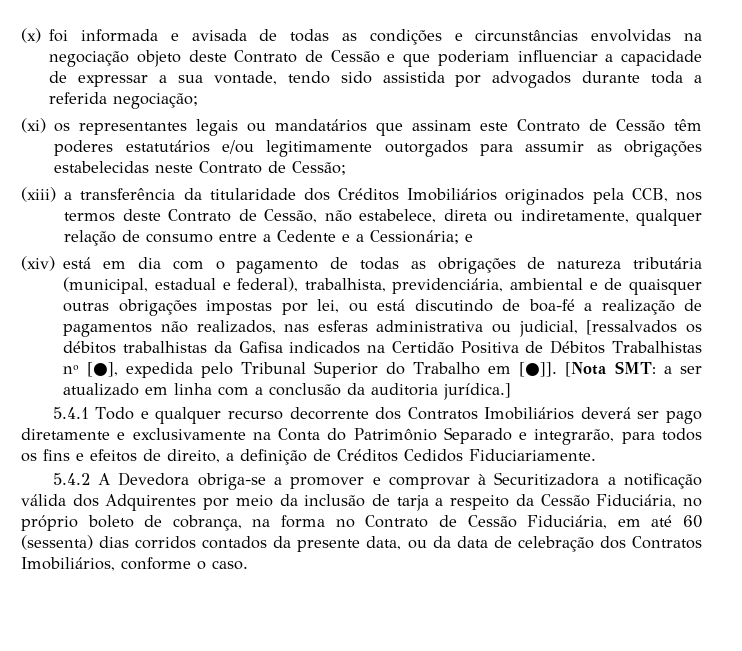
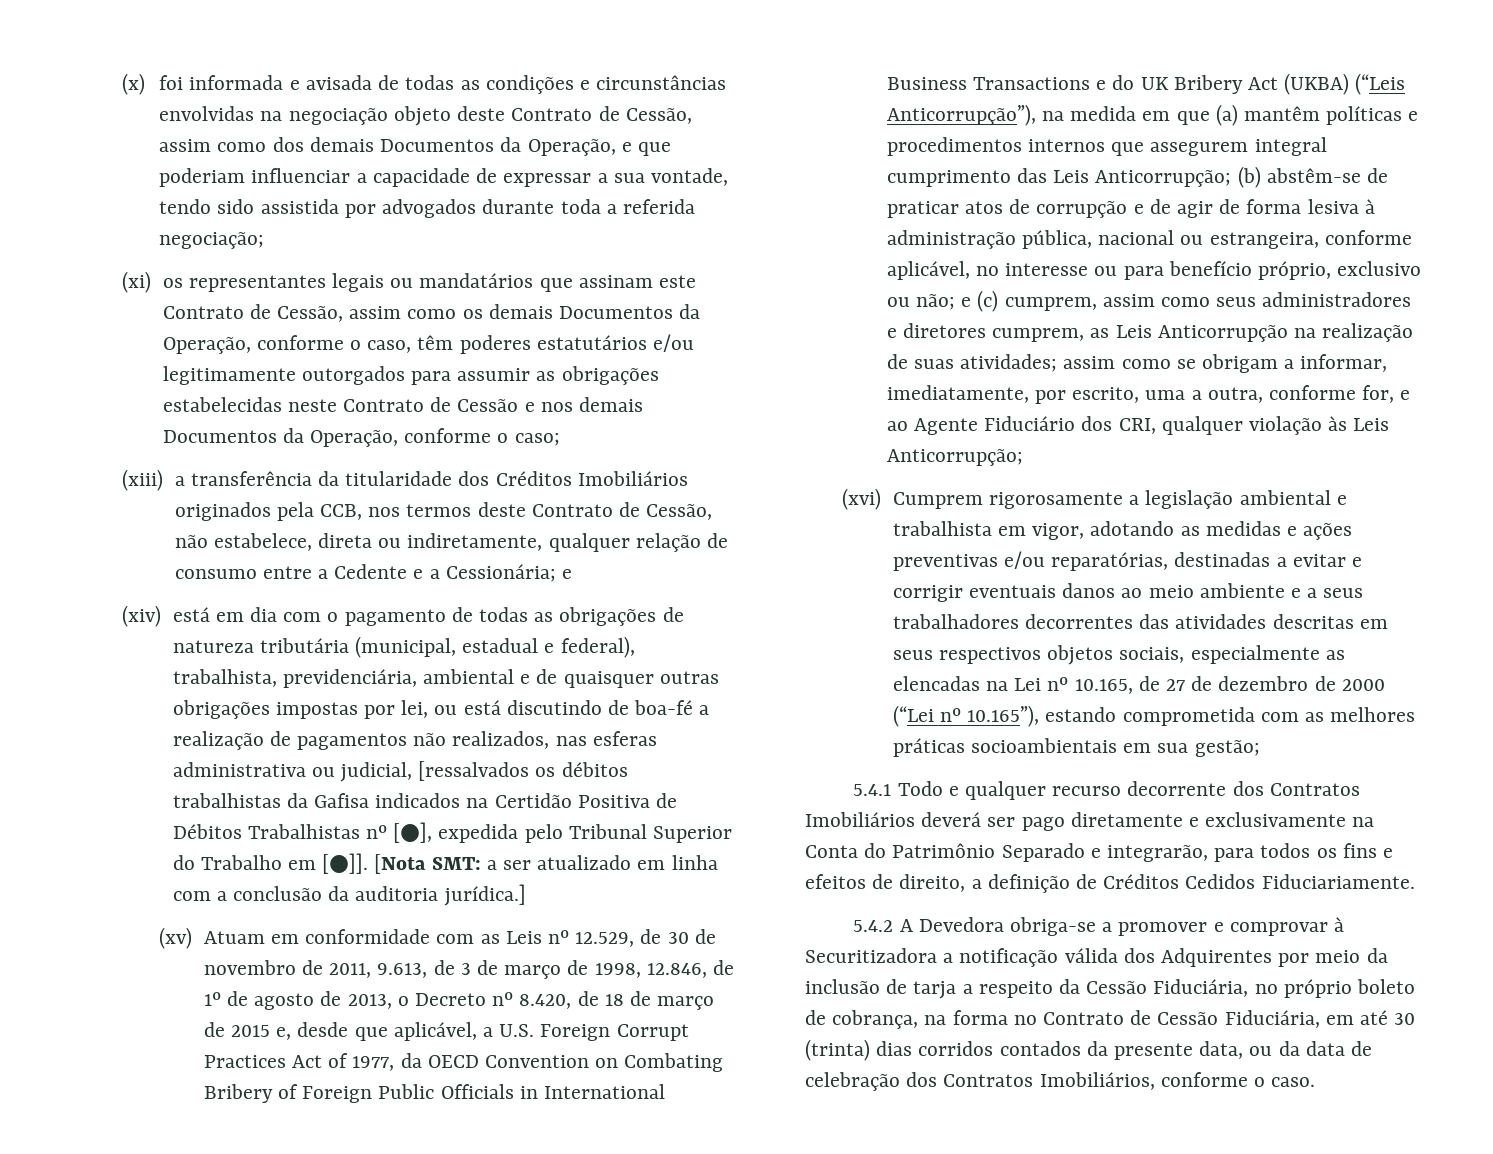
[330,50,380,63] Cessão -> [625,108,692,124] [159,137,616,156] Cessão, assim como dos demais Documentos da Operação,
[616,119,666,132] Cessão -> [276,304,701,322] [162,335,412,354] Cessão, assim como os demais Documentos da Operação, conforme o caso,
[292,161,347,175] Cessão; -> [457,397,643,412] [162,428,560,447] Cessão e nos demais Documentos da Operação, conforme o caso;
(512, 391) none -> [159,927,716,949] [203,960,735,979] [203,991,715,1010] [203,1022,689,1041] [203,1053,724,1072] [203,1084,666,1103] [886,73,1406,95] [886,104,1419,126] [886,137,1327,156] [886,166,1389,188] [886,199,1375,218] [886,230,1412,249] [886,261,1422,280] [886,290,1412,312] [886,323,1414,342] [886,354,1388,373] [886,385,1411,404] [886,416,1390,435] [886,449,1023,466] [842,488,1347,510] [892,521,1353,540] [892,551,1363,571] [892,583,1364,602] [892,614,1388,629] [892,645,1345,665] [892,676,1385,694] [892,705,1416,727] [892,738,1260,757] // (xv) Atuam em conformidade com as Leis nº 12.529, de 30 de novembro de 2011, 9.613, de 3 de março de 1998, 12.846, de 1º de agosto de 2013, o Decreto nº 8.420, de 18 de março de 2015 e, desde que aplicável, a U.S. Foreign Corrupt Practices Act of 1977, da OECD Convention on Combating Bribery of Foreign Public Officials in International Business Transactions e do UK Bribery Act (UKBA) (“Leis Anticorrupção”), na medida em que (a) mantêm políticas e procedimentos internos que assegurem integral cumprimento das Leis Anticorrupção; (b) abstêm-se de praticar atos de corrupção e de agir de forma lesiva à administração pública, nacional ou estrangeira, conforme aplicável, no interesse ou para benefício próprio, exclusivo ou não; e (c) cumprem, assim como seus administradores e diretores cumprem, as Leis Anticorrupção na realização de suas atividades; assim como se obrigam a informar, imediatamente, por escrito, uma a outra, conforme for, e ao Agente Fiduciário dos CRI, qualquer violação às Leis Anticorrupção; // (xvi) Cumprem rigorosamente a legislação ambiental e trabalhista em vigor, adotando as medidas e ações preventivas e/ou reparatórias, destinadas a evitar e corrigir eventuais danos ao meio ambiente e a seus trabalhadores decorrentes das atividades descritas em seus respectivos objetos sociais, especialmente as elencadas na Lei nº 10.165, de 27 de dezembro de 2000 (“Lei nº 10.165”), estando comprometida com as melhores práticas socioambientais em sua gestão;
[683,515,703,528] [21,535,93,550] 60 (sessenta) -> [1394,1013,1416,1025] [805,1039,870,1061] 30 (trinta)

